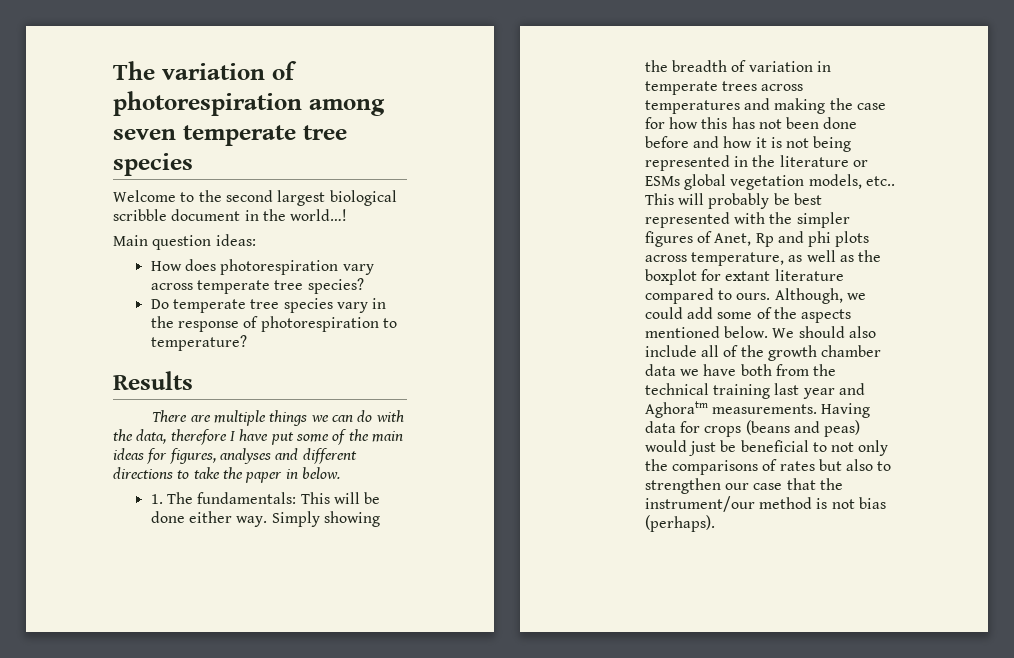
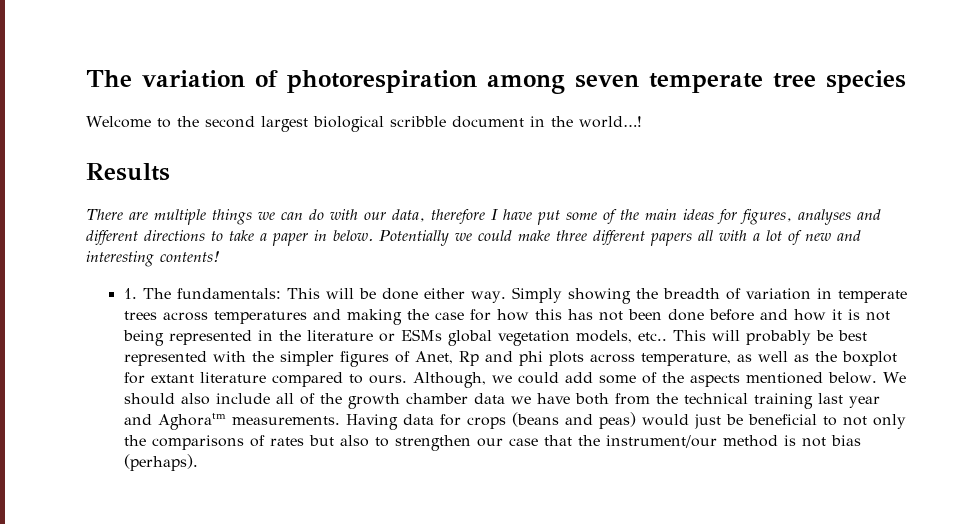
[113,234,256,250] [150,259,374,275] [150,278,364,294] [150,298,387,313] [150,316,397,332] [150,335,247,351] // Main question ideas: // How does photorespiration vary across temperate tree species? // Do temperate tree species vary in the response of photorespiration to temperature? -> (642, 122) none
[113,429,133,441] the -> [364,212,386,220] our
[222,467,243,479] the -> [260,233,267,241] a
(340, 473) none -> [378,230,861,246] [86,251,220,267] Potentially we could make three different papers all with a lot of new and interesting contents!

